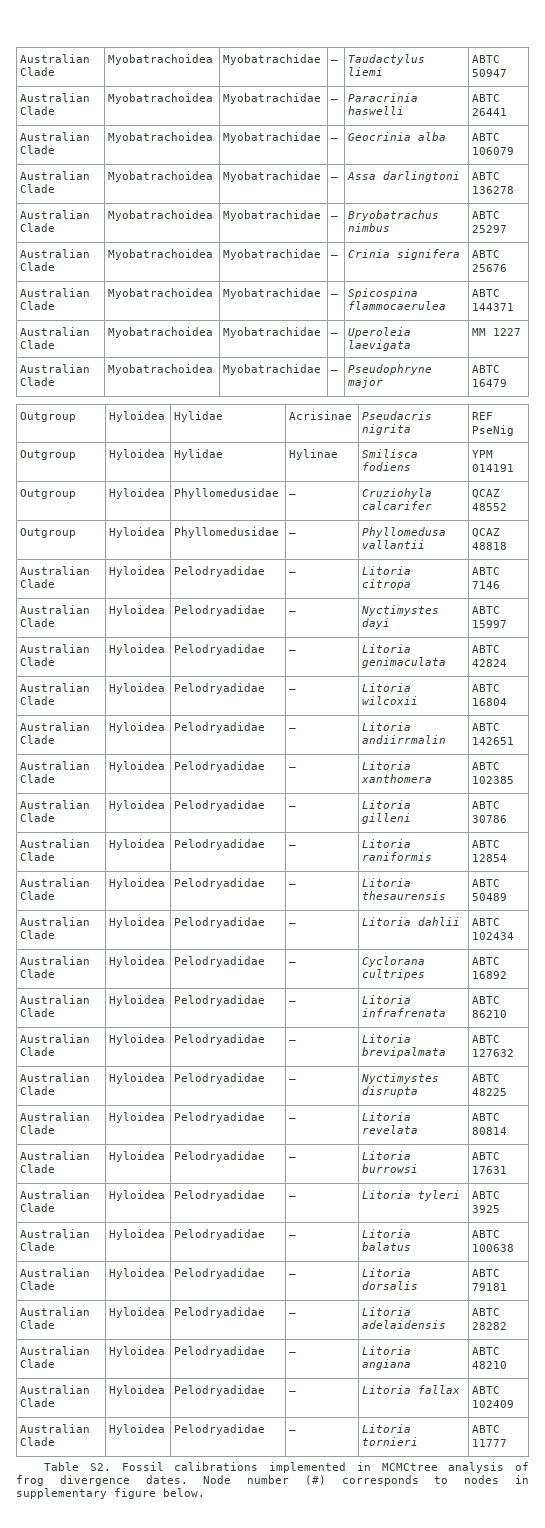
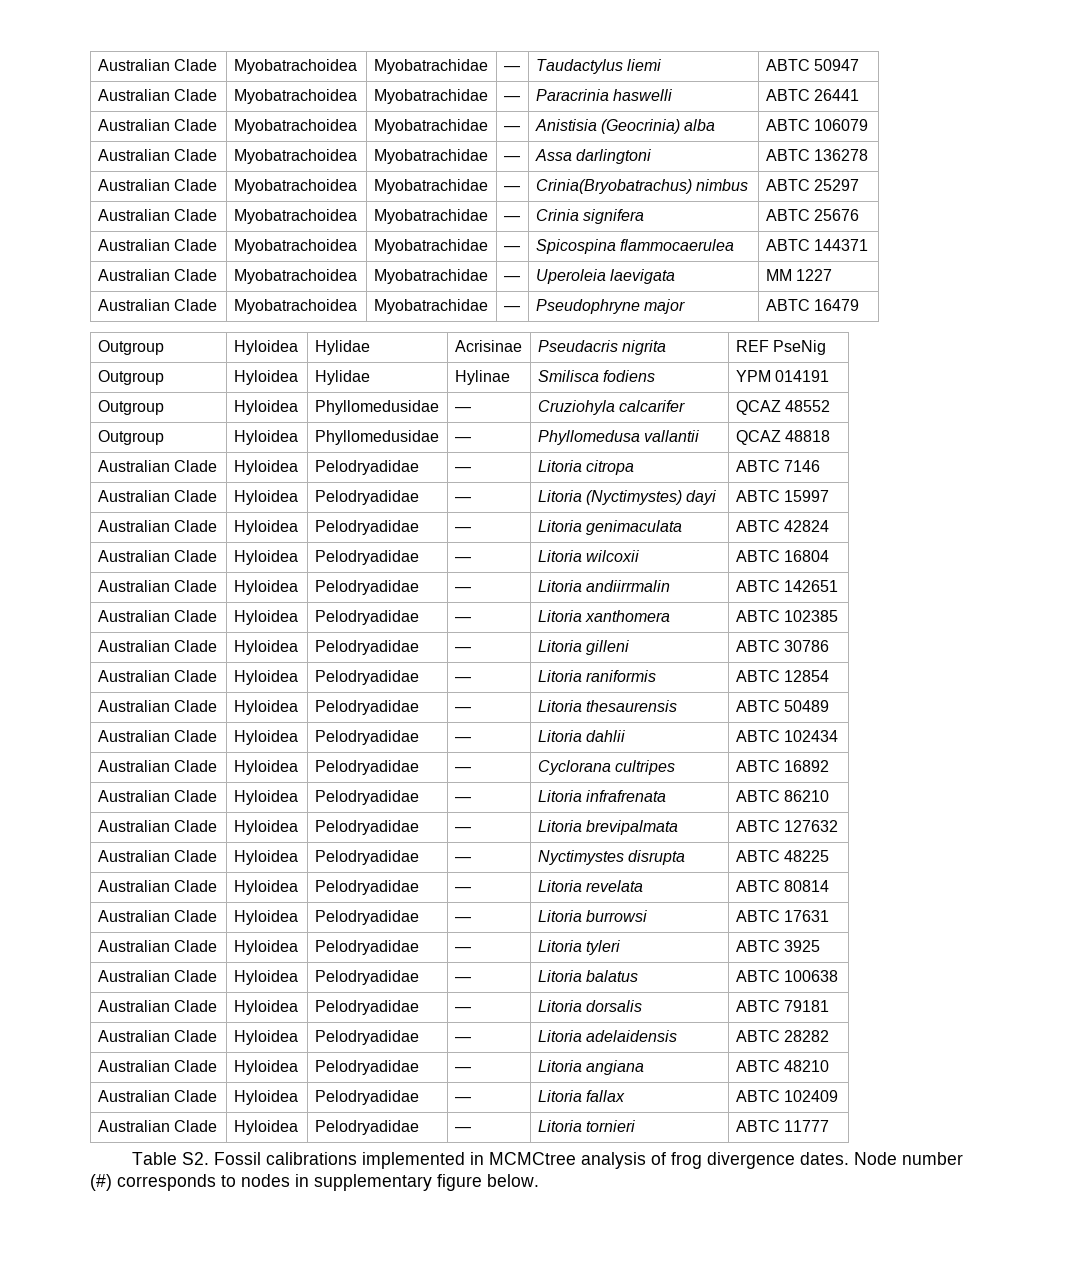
[348,132,412,141] Geocrinia -> [534,119,680,134] Anistisia (Geocrinia)
[348,210,440,221] Bryobatrachus -> [535,179,692,194] Crinia(Bryobatrachus)
[361,605,440,616] Nyctimystes -> [537,490,682,505] Litoria (Nyctimystes)

